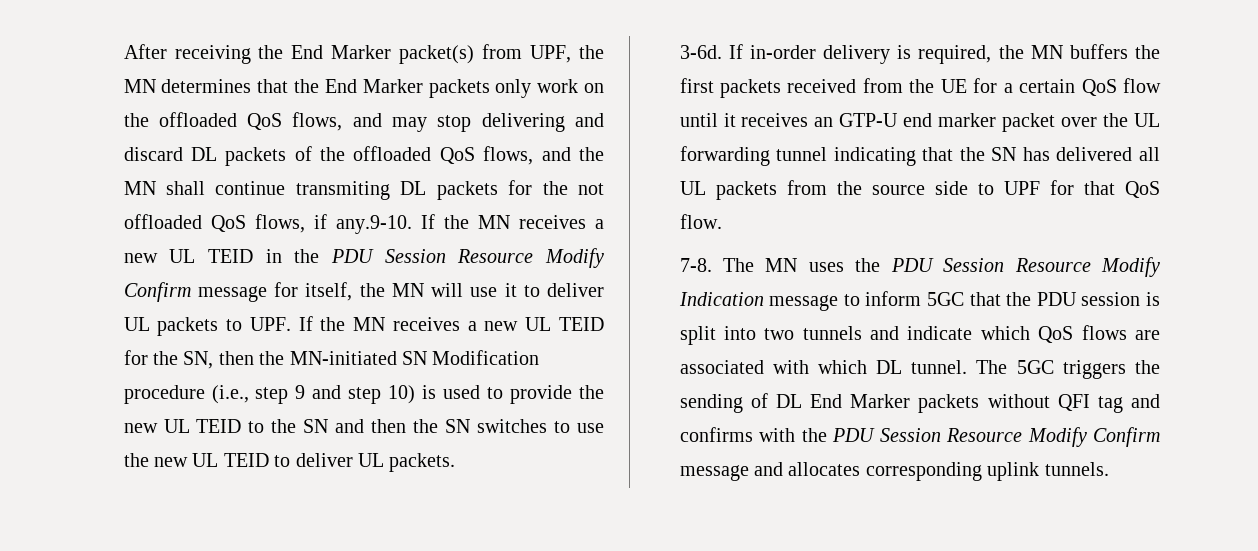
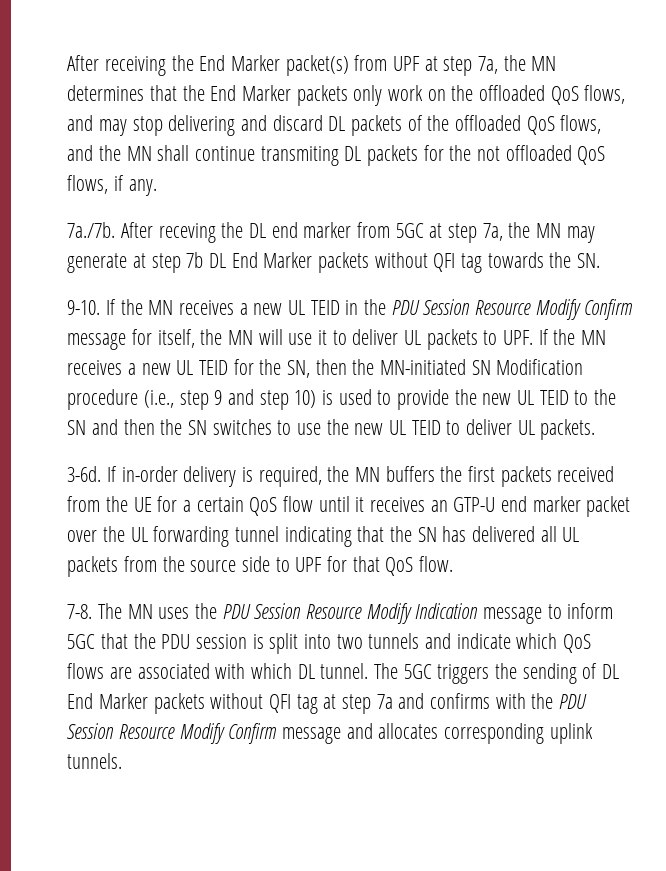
[530,45,572,63] UPF, -> [393,56,499,76] UPF at step 7a,
[335,215,412,234] any.9-10. -> [128,179,157,196] [67,222,595,243] [67,252,601,273] [67,300,101,315] any. // 7a./7b. After receving the DL end marker from 5GC at step 7a, the MN may generate at step 7b DL End Marker packets without QFI tag towards the SN. // 9-10.
(1123, 404) none -> [323,694,393,714] at step 7a

